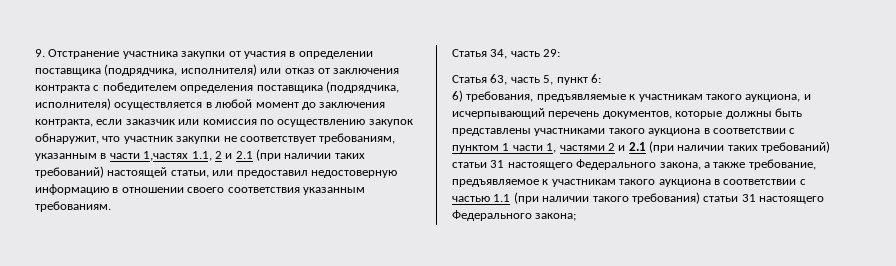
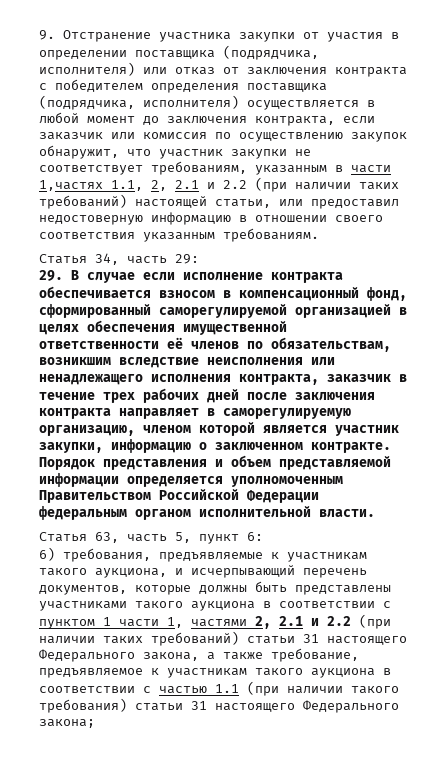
[214,151,253,159] 2 и 2.1 -> [151,180,247,191] 2, 2.1 и 2.2
(561, 53) none -> [39,270,343,283] [39,286,407,301] [39,303,407,318] [39,320,287,335] [39,337,391,352] [39,357,335,368] [39,374,407,385] [39,388,375,403] [39,408,351,419] [39,422,399,436] [39,438,391,453] [39,455,391,470] [39,472,343,487] [39,489,319,503] [39,505,375,520] // 29. В случае если исполнение контракта обеспечивается взносом в компенсационный фонд, сформированный саморегулируемой организацией в целях обеспечения имущественной ответственности её членов по обязательствам, возникшим вследствие неисполнения или ненадлежащего исполнения контракта, заказчик в течение трех рабочих дней после заключения контракта направляет в саморегулируемую организацию, членом которой является участник закупки, информацию о заключенном контракте. Порядок представления и объем представляемой информации определяется уполномоченным Правительством Российской Федерации федеральным органом исполнительной власти.
[607,142,646,151] 2 и 2.1 -> [255,616,351,629] 2, 2.1 и 2.2

